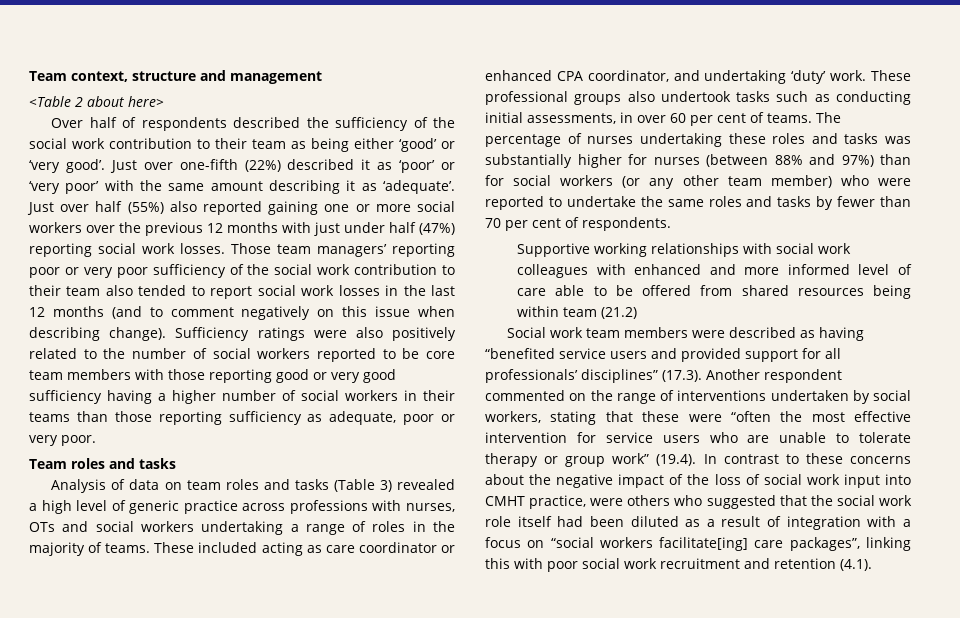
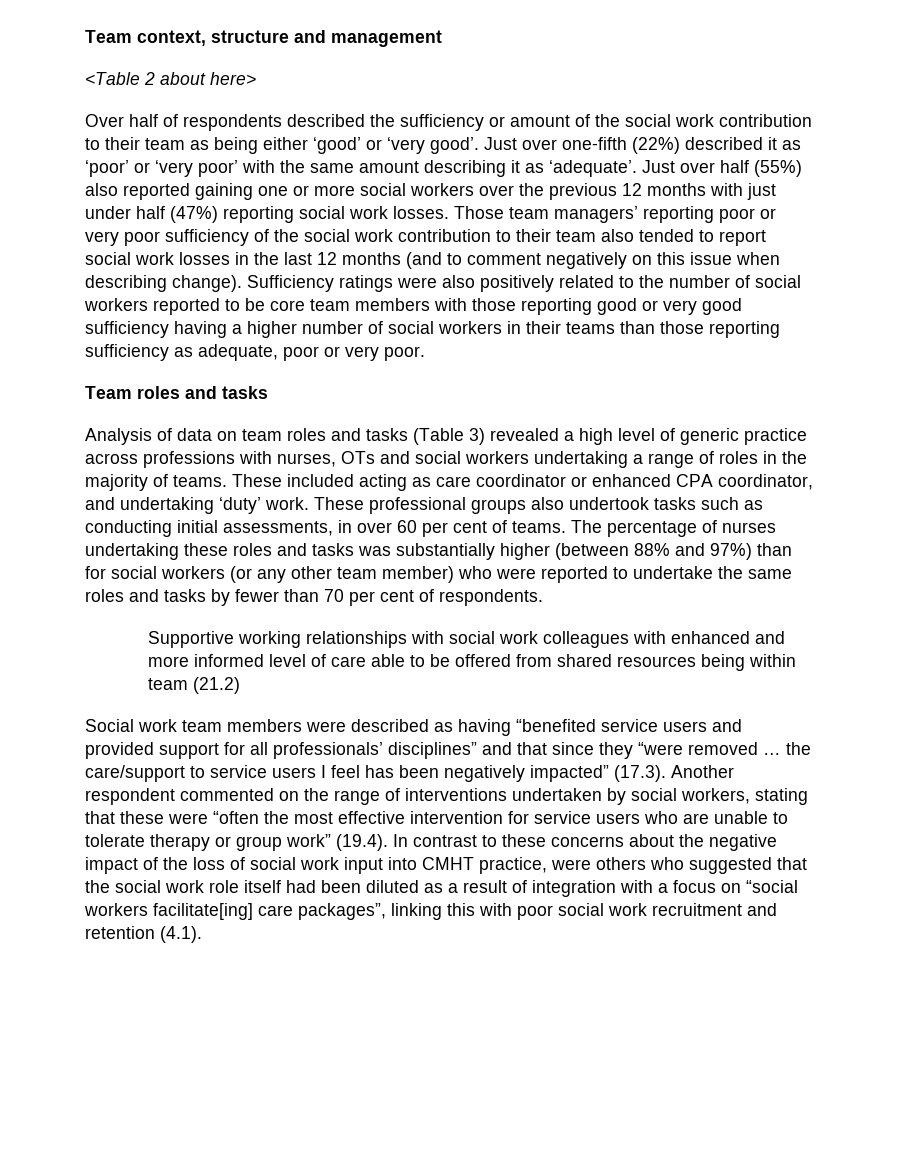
(409, 124) none -> [489,115,570,127] or amount
[628,154,700,165] for nurses -> (550, 551) none
(658, 376) none -> [482,742,811,759] [85,765,609,782] and that since they “were removed … the care/support to service users I feel has been negatively impacted”

